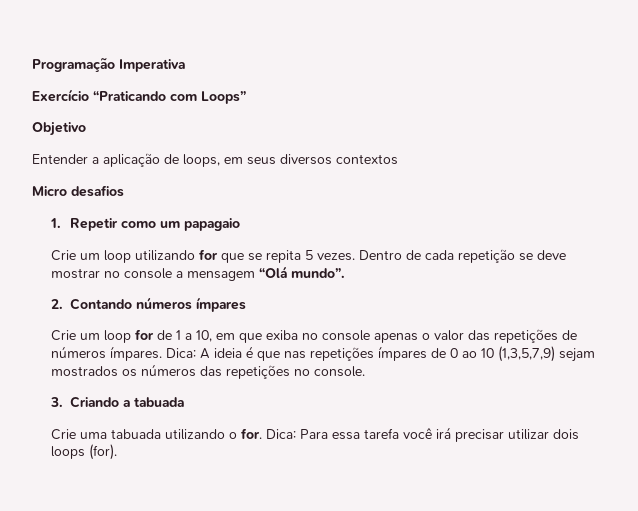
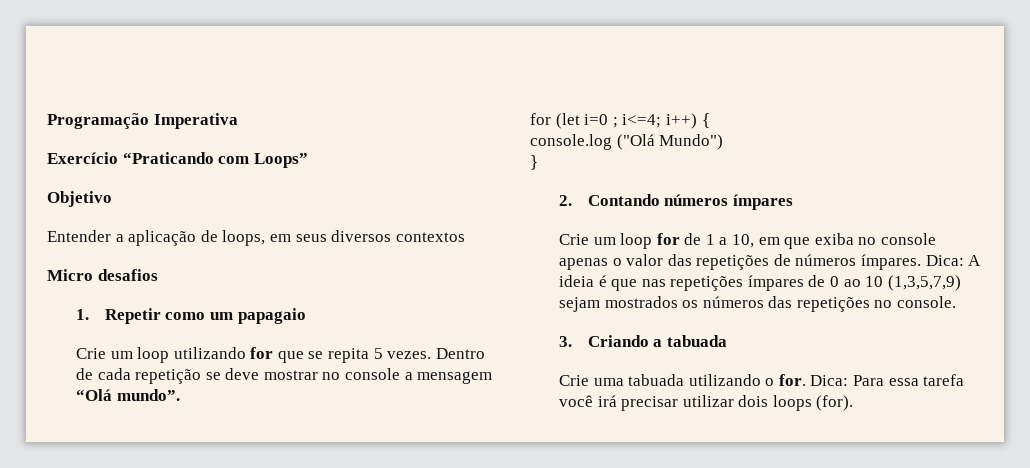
(345, 273) none -> [530,113,710,129] [530,134,724,150] [530,155,538,170] // for (let i=0 ; i<=4; i++) { // console.log ("Olá Mundo") // }

